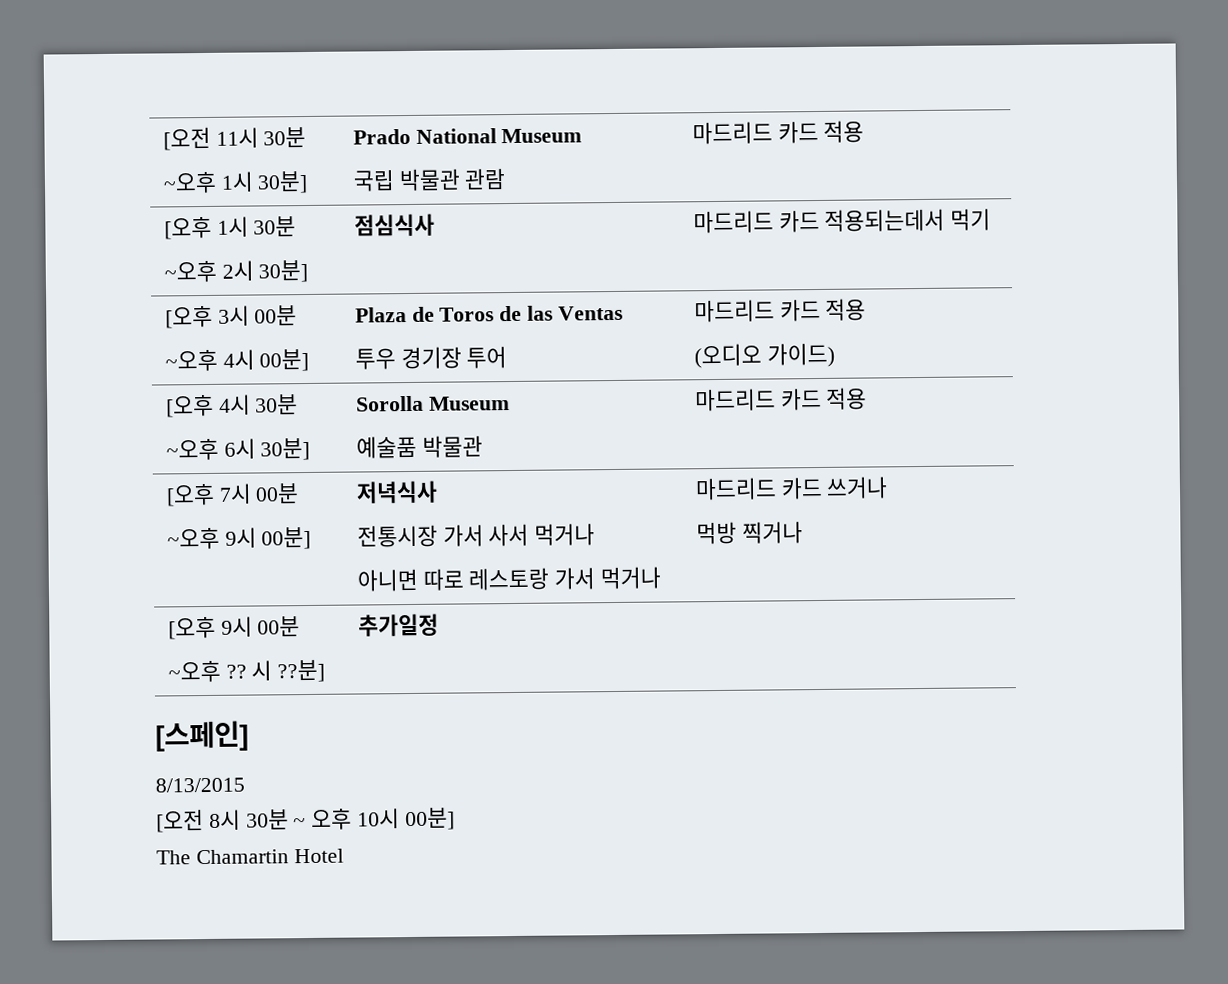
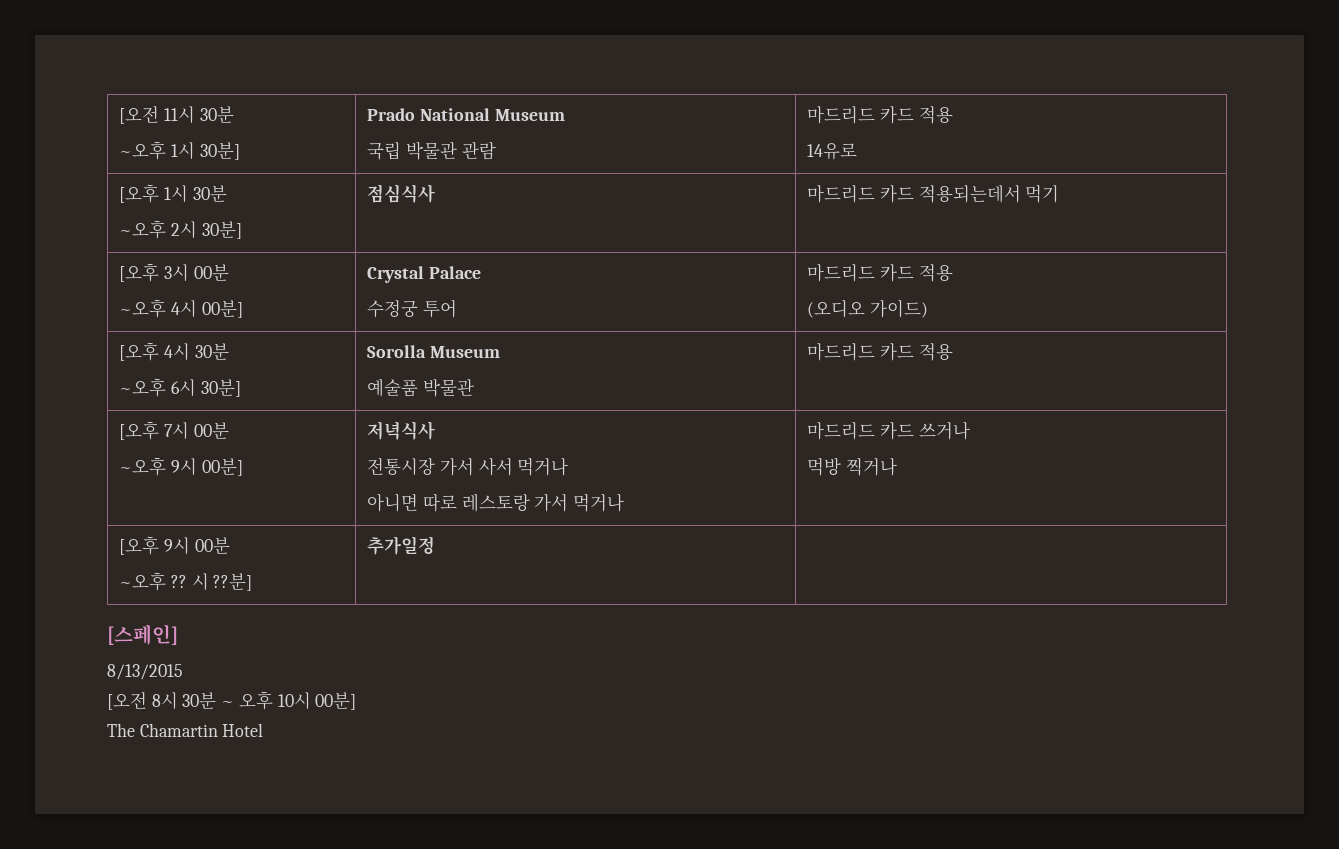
(865, 131) none -> [807,143,858,160] // 14유로
[354,305,623,323] [354,346,462,370] Plaza de Toros de las Ventas // 투우 경기장 -> [367,266,481,283] [367,300,419,318] Crystal Palace // 수정궁

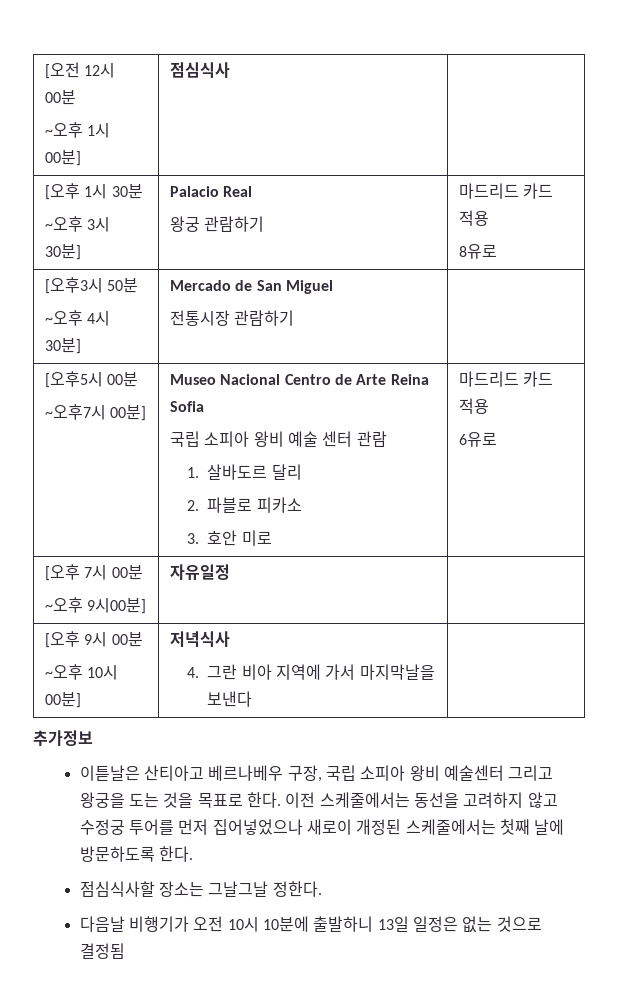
[119,105,234,124] [오전 11시 30분 -> [44,62,116,79] [44,90,76,105] [오전 12시 00분
[199,142,240,160] [367,108,565,121] [367,141,496,160] [807,106,953,124] [807,143,858,160] 30분] | Prado National Museum // 국립 박물관 관람 | 마드리드 카드 적용 // 14유로 -> [44,150,81,166] [169,62,230,78] 00분] | 점심식사 |
[170,221,242,239] [367,184,436,203] [807,184,1060,203] [119,263,229,282] [119,299,243,318] [367,266,481,283] [367,299,457,318] [807,264,953,282] [807,299,928,318] [119,342,229,361] [119,378,241,397] [367,345,500,358] [367,378,474,397] [807,343,953,361] 2시 30분] | 점심식사 | 마드리드 카드 적용되는데서 먹기 // [오후 3시 00분 // ~오후 4시 00분] | Crystal Palace // 수정궁 투어 | 마드리드 카드 적용 // (오디오 가이드) // [오후 4시 30분 // ~오후 6시 30분] | Sorolla Museum // 예술품 박물관 | 마드리드 카드 적용 -> [87,217,111,232] [44,244,81,260] [169,186,253,197] [169,216,265,232] [458,183,554,199] [458,210,489,226] [458,244,497,259] [44,277,139,294] [44,310,111,326] [44,338,81,354] [169,280,333,294] [169,310,295,326] [44,371,139,388] [44,404,147,421] [169,374,429,385] [169,401,204,412] [169,431,387,447] [187,464,302,480] [187,497,302,513] [187,530,272,546] [458,371,554,387] [458,398,489,414] [458,432,497,447] 3시 30분] | Palacio Real // 왕궁 관람하기 | 마드리드 카드 적용 // 8유로 // [오후3시 50분 // ~오후 4시 30분] | Mercado de San Miguel // 전통시장 관람하기 | // [오후5시 00분 // ~오후7시 00분] | Museo Nacional Centro de Arte Reina Sofia // 국립 소피아 왕비 예술 센터 관람 // 1. 살바도르 달리 // 2. 파블로 피카소 // 3. 호안 미로 | 마드리드 카드 적용 // 6유로
[170,458,243,476] [367,421,436,440] [367,457,569,476] [367,493,625,512] [807,421,970,440] [807,457,897,476] [119,536,230,555] [119,572,253,591] [367,536,436,555] [107,624,178,645] [107,664,183,680] [107,691,357,710] [107,723,264,737] 9시 00분] | 저녁식사 // 전통시장 가서 사서 먹거나 // 아니면 따로 레스토랑 가서 먹거나 | 마드리드 카드 쓰거나 // 먹방 찍거나 // [오후 9시 00분 // ~오후 ?? 시 ??분] | 추가일정 | // [스페인] // 8/13/2015 // [오전 8시 30분 ~ 오후 10시 00분] // The Chamartin Hotel -> [87,598,147,614] [169,564,230,580] [44,631,143,648] [44,664,119,680] [44,692,81,708] [169,631,230,648] [187,664,435,680] [207,691,253,707] [33,730,93,747] [79,765,554,782] [79,792,558,808] [79,819,565,835] [79,846,193,862] [79,881,322,897] [79,916,542,933] [79,943,125,959] 9시00분] | 자유일정 | // [오후 9시 00분 // ~오후 10시 00분] | 저녁식사 // 4. 그란 비아 지역에 가서 마지막날을 보낸다 | // 추가정보 // 이튿날은 산티아고 베르나베우 구장, 국립 소피아 왕비 예술센터 그리고 왕궁을 도는 것을 목표로 한다. 이전 스케줄에서는 동선을 고려하지 않고 수정궁 투어를 먼저 집어넣었으나 새로이 개정된 스케줄에서는 첫째 날에 방문하도록 한다. // 점심식사할 장소는 그날그날 정한다. // 다음날 비행기가 오전 10시 10분에 출발하니 13일 일정은 없는 것으로 결정됨

